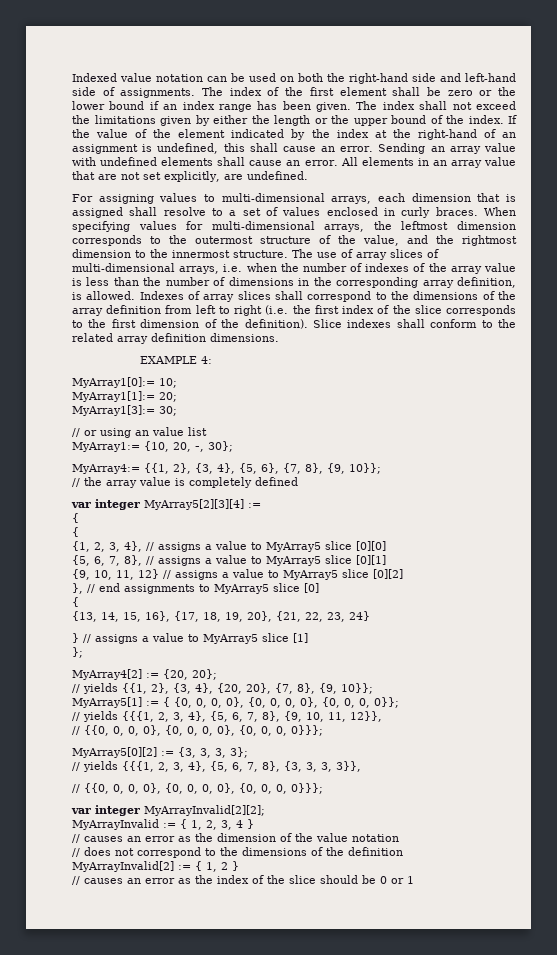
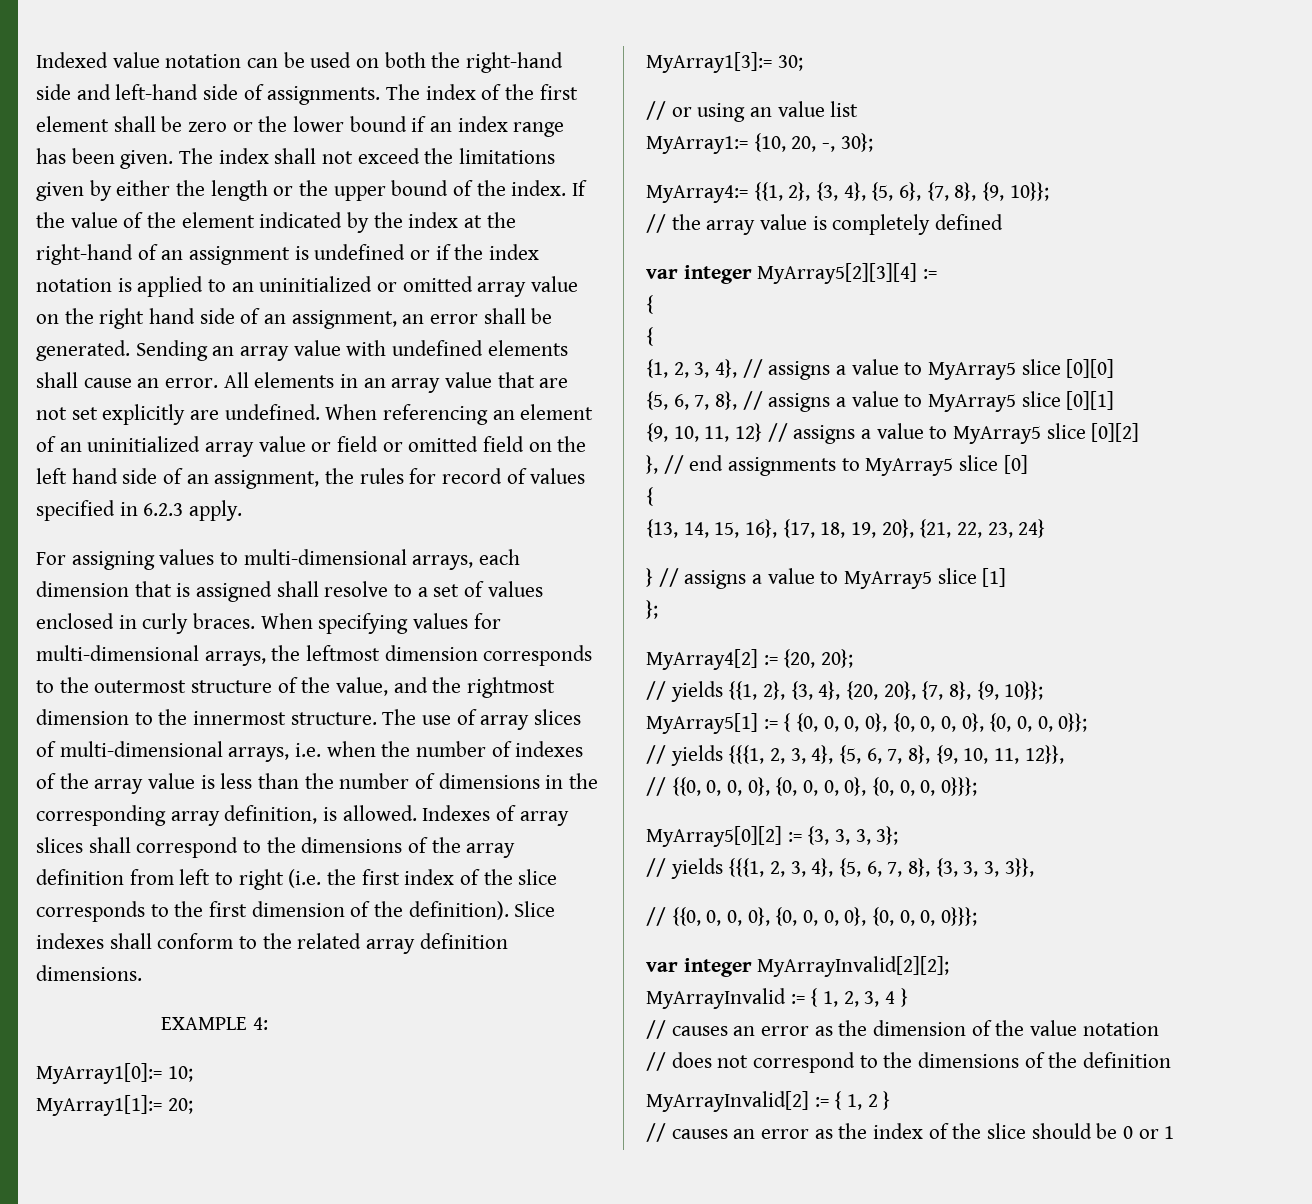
[157,143,374,154] undefined, this shall cause an error. -> [314,244,540,260] [36,276,579,297] [36,308,553,329] [36,340,130,361] undefined or if the index notation is applied to an uninitialized or omitted array value on the right hand side of an assignment, an error shall be generated.
[164,171,220,182] explicitly, -> [102,404,186,425] explicitly
(308, 175) none -> [325,404,594,425] [36,436,587,457] [36,468,586,489] [36,500,243,521] When referencing an element of an uninitialized array value or field or omitted field on the left hand side of an assignment, the rules for record of values specified in 6.2.3 apply.

